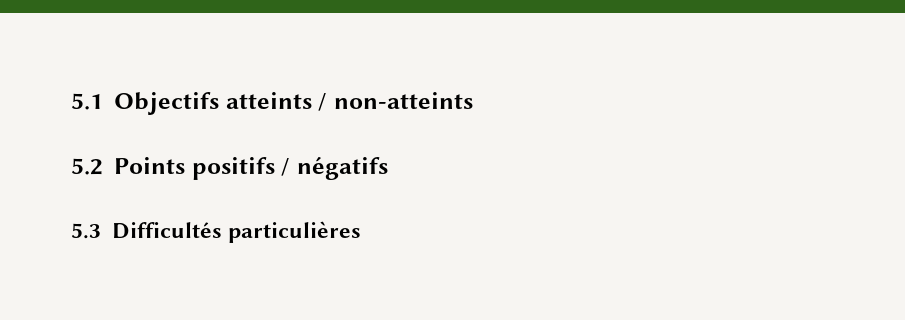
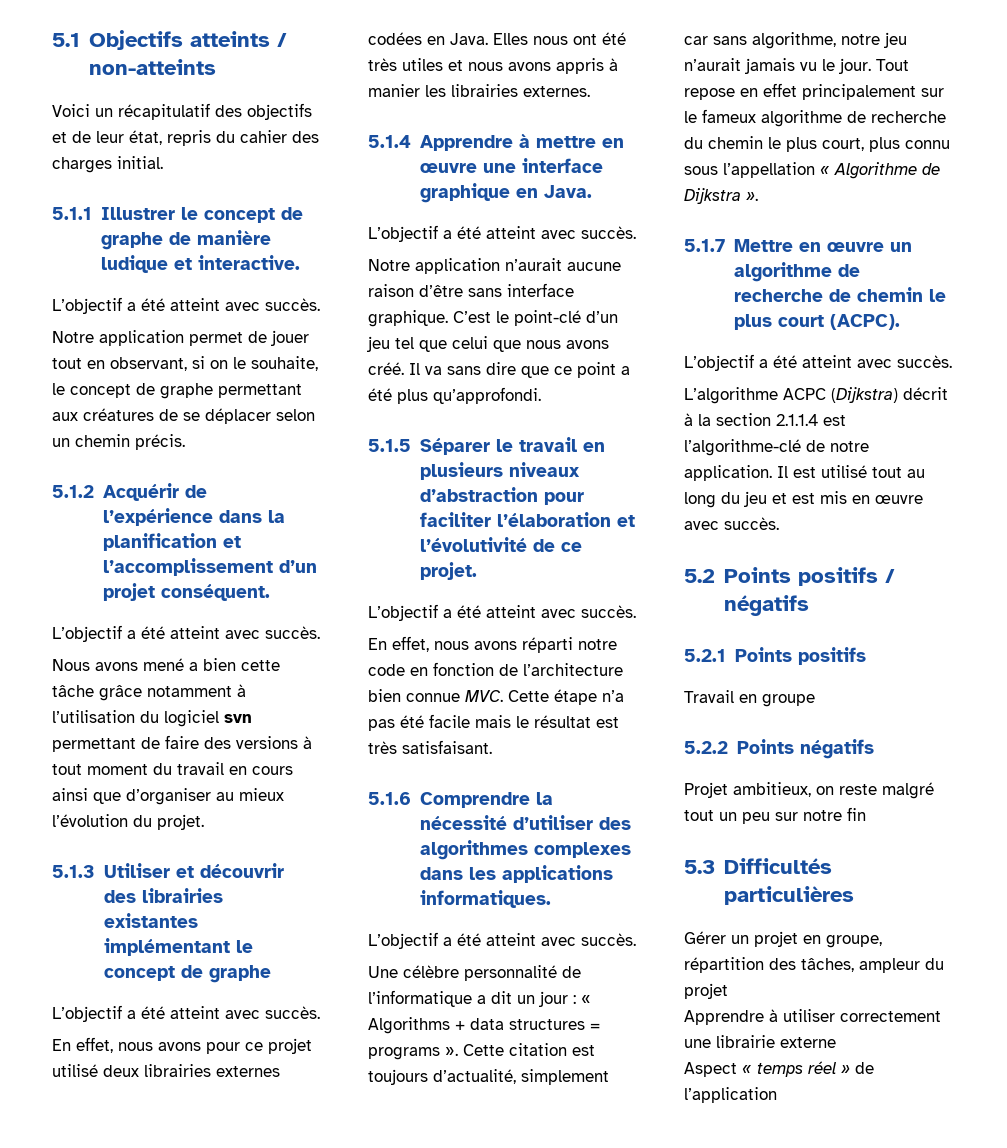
(473, 100) none -> [52,103,312,120] [52,130,319,146] [52,156,163,173] [52,207,303,223] [100,230,271,250] [100,255,300,273] [52,297,320,314] [52,330,309,346] [52,356,318,371] [52,383,302,399] [52,408,315,424] [52,434,185,450] [52,483,207,501] [102,508,285,526] [102,533,241,551] [102,558,317,576] [102,583,270,601] [52,625,320,642] [52,658,280,671] [52,684,246,701] [52,710,252,727] [52,735,312,752] [52,762,293,775] [52,788,284,805] [52,814,204,830] [52,863,284,878] [103,888,223,903] [103,913,198,928] [103,938,253,956] [103,965,271,983] [52,1005,320,1022] [52,1037,312,1054] [52,1064,280,1077] [368,32,626,45] [368,58,618,74] [368,84,590,97] [368,134,624,151] [419,158,603,173] [419,183,592,203] [368,225,636,242] [368,258,621,274] [368,283,574,297] [368,310,618,327] [367,336,609,352] [368,362,630,378] [368,387,541,404] [368,437,605,455] [419,462,580,480] [419,487,584,505] [419,512,635,527] [419,537,582,552] [419,562,477,580] [368,604,636,621] [368,636,617,653] [368,662,623,676] [368,689,624,705] [368,714,619,731] [368,740,492,754] [368,792,553,808] [419,815,631,830] [419,840,631,860] [419,865,613,883] [419,890,551,908] [368,932,636,949] [368,965,581,981] [368,990,591,1007] [368,1017,600,1034] [368,1043,595,1060] [368,1069,609,1085] [684,32,907,49] [684,58,909,74] [684,83,944,100] [684,109,946,127] [684,136,950,152] [684,162,940,179] [684,188,758,204] [684,239,912,252] [733,262,860,282] [733,287,946,302] [733,314,900,330] [684,354,952,371] [684,387,948,404] [684,413,846,426] [684,439,869,456] [684,465,925,481] [684,491,923,508] [684,517,779,530] // Voici un récapitulatif des objectifs et de leur état, repris du cahier des charges initial. // 5.1.1 Illustrer le concept de graphe de manière ludique et interactive. // L’objectif a été atteint avec succès. // Notre application permet de jouer tout en observant, si on le souhaite, le concept de graphe permettant aux créatures de se déplacer selon un chemin précis. // 5.1.2 Acquérir de l’expérience dans la planification et l’accomplissement d’un projet conséquent. // L’objectif a été atteint avec succès. // Nous avons mené a bien cette tâche grâce notamment à l’utilisation du logiciel svn permettant de faire des versions à tout moment du travail en cours ainsi que d’organiser au mieux l’évolution du projet. // 5.1.3 Utiliser et découvrir des librairies existantes implémentant le concept de graphe // L’objectif a été atteint avec succès. // En effet, nous avons pour ce projet utilisé deux librairies externes codées en Java. Elles nous ont été très utiles et nous avons appris à manier les librairies externes. // 5.1.4 Apprendre à mettre en œuvre une interface graphique en Java. // L’objectif a été atteint avec succès. // Notre application n’aurait aucune raison d’être sans interface graphique. C’est le point-clé d’un jeu tel que celui que nous avons créé. Il va sans dire que ce point a été plus qu’approfondi. // 5.1.5 Séparer le travail en plusieurs niveaux d’abstraction pour faciliter l’élaboration et l’évolutivité de ce projet. // L’objectif a été atteint avec succès. // En effet, nous avons réparti notre code en fonction de l’architecture bien connue MVC. Cette étape n’a pas été facile mais le résultat est très satisfaisant. // 5.1.6 Comprendre la nécessité d’utiliser des algorithmes complexes dans les applications informatiques. // L’objectif a été atteint avec succès. // Une célèbre personnalité de l’informatique a dit un jour : « Algorithms + data structures = programs ». Cette citation est toujours d’actualité, simplement car sans algorithme, notre jeu n’aurait jamais vu le jour. Tout repose en effet principalement sur le fameux algorithme de recherche du chemin le plus court, plus connu sous l’appellation « Algorithme de Dijkstra ». // 5.1.7 Mettre en œuvre un algorithme de recherche de chemin le plus court (ACPC). // L’objectif a été atteint avec succès. // L’algorithme ACPC (Dijkstra) décrit à la section 2.1.1.4 est l’algorithme-clé de notre application. Il est utilisé tout au long du jeu et est mis en œuvre avec succès.
[71,221,361,243] 5.3 Difficultés particulières -> [684,647,866,665] [684,690,815,707] [684,739,874,759] [684,782,934,799] [684,807,866,824] [684,858,832,874] [723,886,854,905] [684,931,882,948] [684,957,944,973] [684,983,728,999] [684,1009,941,1025] [684,1035,836,1048] [684,1061,874,1077] [684,1087,777,1103] 5.2.1 Points positifs // Travail en groupe // 5.2.2 Points négatifs // Projet ambitieux, on reste malgré tout un peu sur notre fin // 5.3 Difficultés particulières // Gérer un projet en groupe, répartition des tâches, ampleur du projet // Apprendre à utiliser correctement une librairie externe // Aspect « temps réel » de l’application

